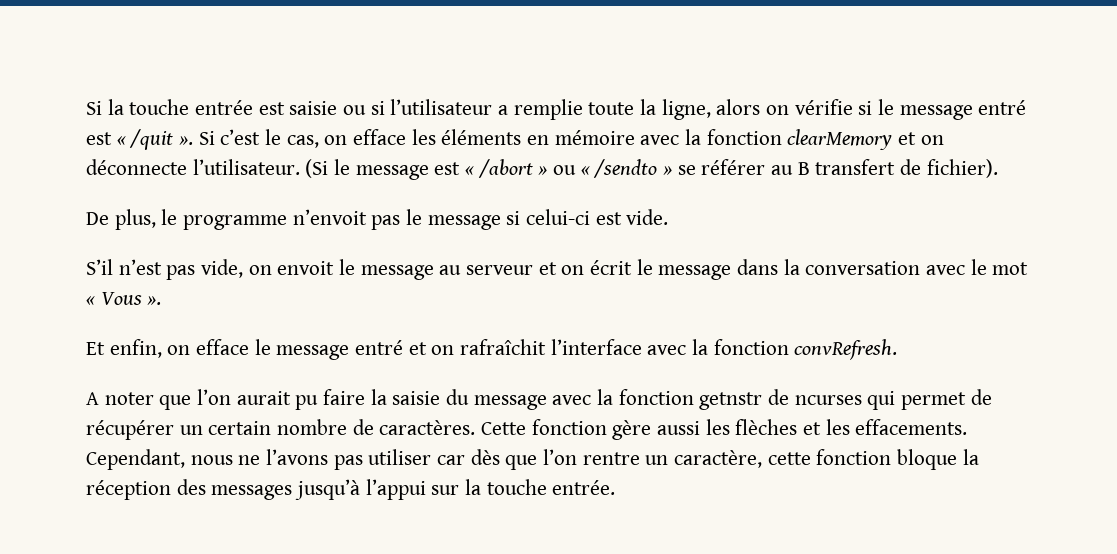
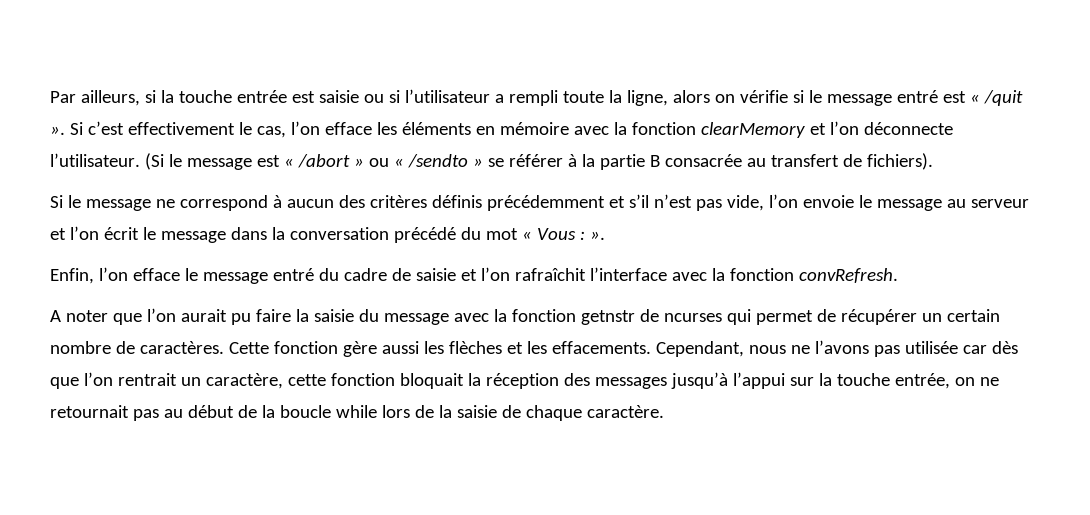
[86,101,102,115] Si -> [50,90,156,106] Par ailleurs, si
[513,99,583,120] remplie -> [508,90,558,106] rempli
(261, 137) none -> [127,122,235,135] effectivement
[324,135,348,145] on -> [290,121,320,135] l’on
[920,135,944,145] on -> [829,121,859,135] l’on
[771,159,998,178] [86,209,669,230] [86,259,113,275] au B transfert de fichier). // De plus, le programme n’envoit pas le message si celui-ci est vide. // S’il -> [567,153,933,170] [50,194,649,211] à la partie B consacrée au transfert de fichiers). // Si le message ne correspond à aucun des critères définis précédemment et s’il
[248,261,335,275] on envoit -> [768,194,854,208] l’on envoie
[561,265,585,275] on -> [69,226,99,240] l’on
[926,259,987,275] avec le -> [393,227,481,243] précédé du
(142, 298) none -> [579,231,585,240] :
[86,339,191,358] Et enfin, on -> [50,267,128,284] Enfin, l’on
[408,342,455,355] et on -> [318,267,510,281] du cadre de saisie et l’on
[368,449,432,465] utiliser -> [904,341,958,354] utilisée
[582,452,640,465] rentre -> [117,373,177,386] rentrait
[897,449,958,470] bloque -> [399,373,464,389] bloquait
[552,480,616,495] entrée. -> [894,373,999,389] [50,405,664,421] entrée, on ne retournait pas au début de la boucle while lors de la saisie de chaque caractère.

